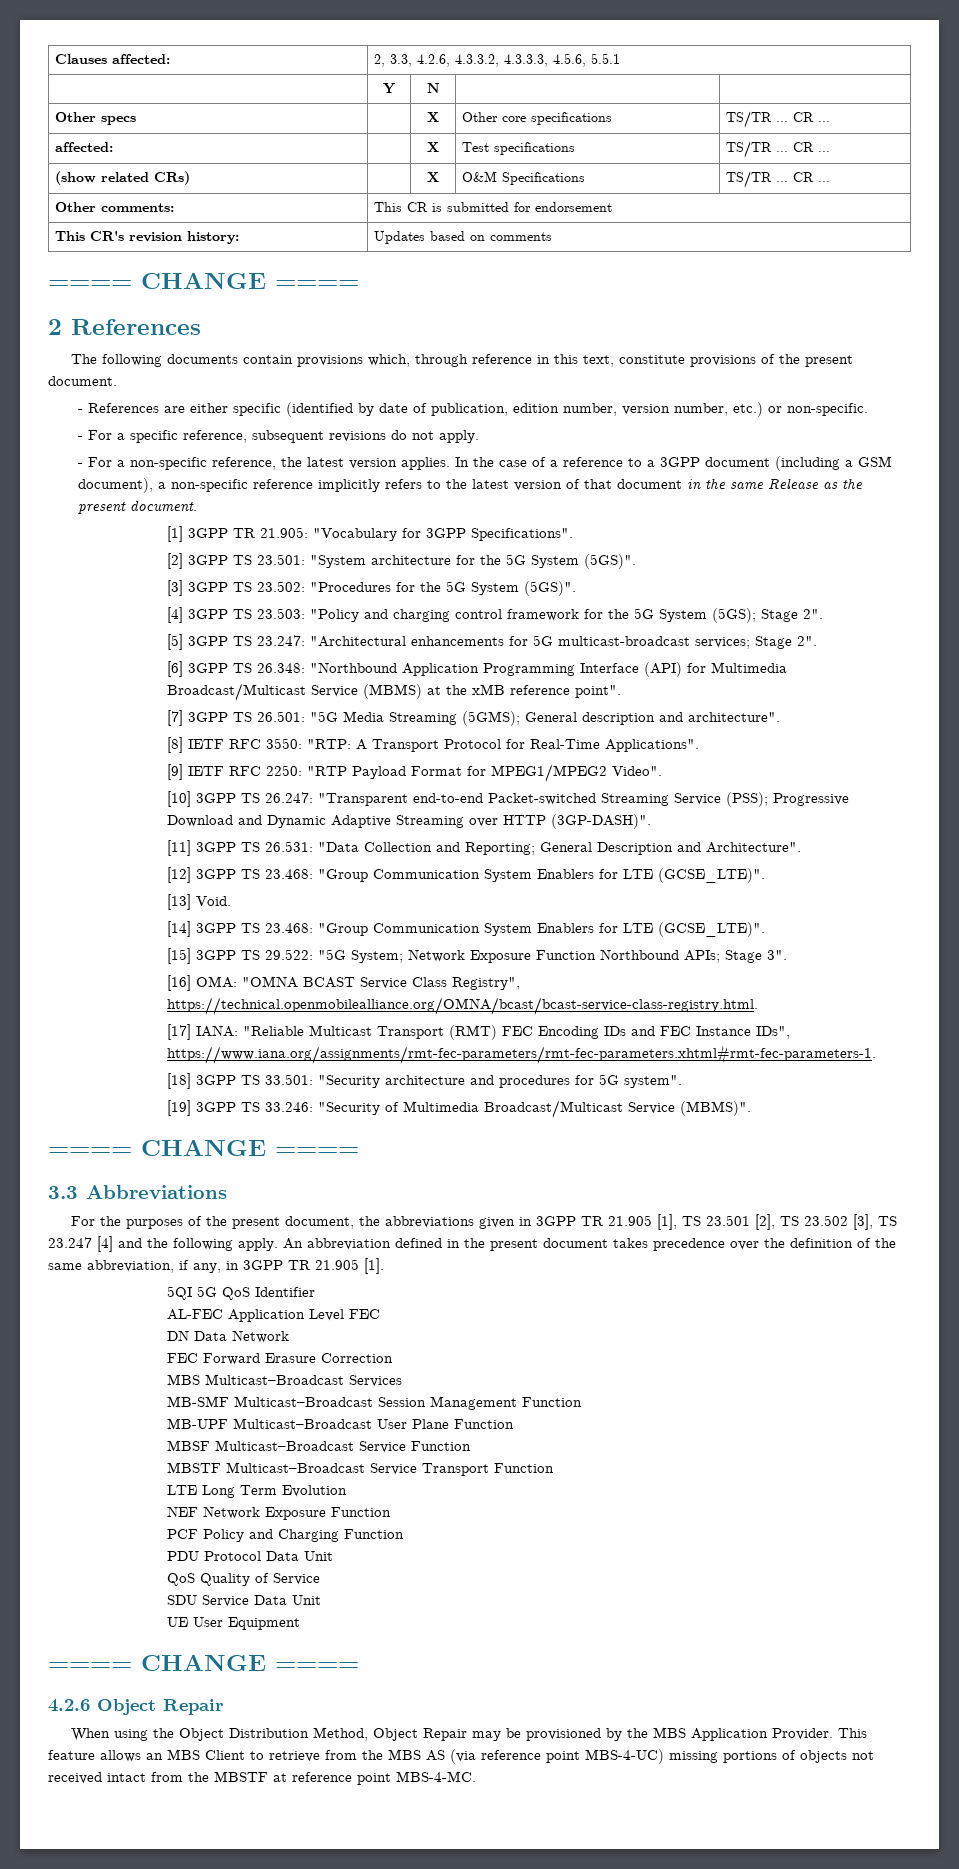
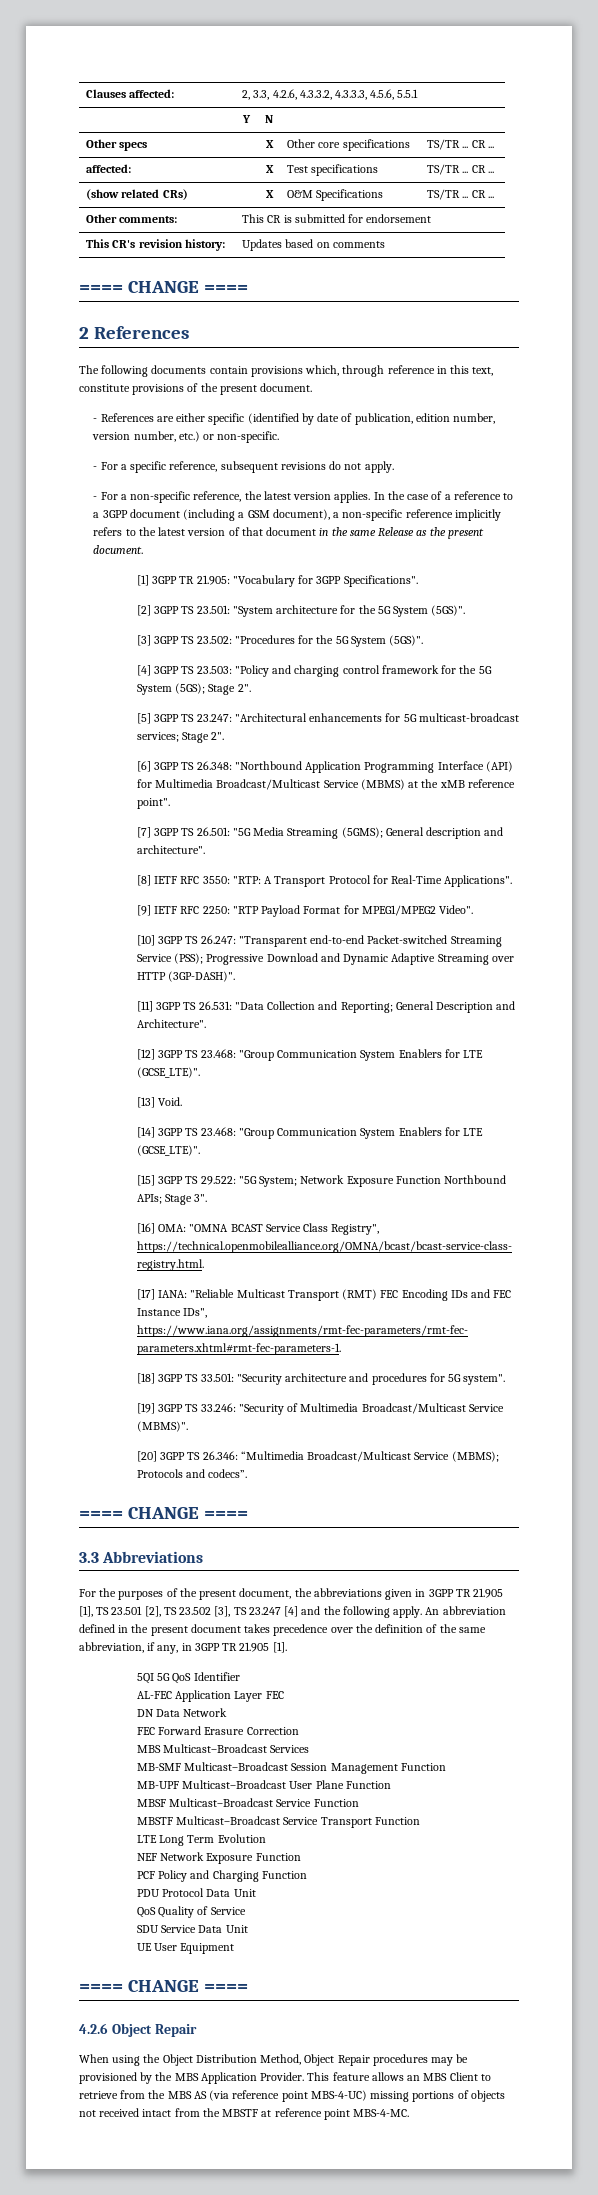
(751, 1108) none -> [136,1451,499,1462] [136,1469,248,1478] // [20] 3GPP TS 26.346: “Multimedia Broadcast/Multicast Service (MBMS); Protocols and codecs”.
[308,1309,344,1321] Level -> [234,1691,263,1702] Layer
(468, 1734) none -> [372,2054,428,2066] procedures

